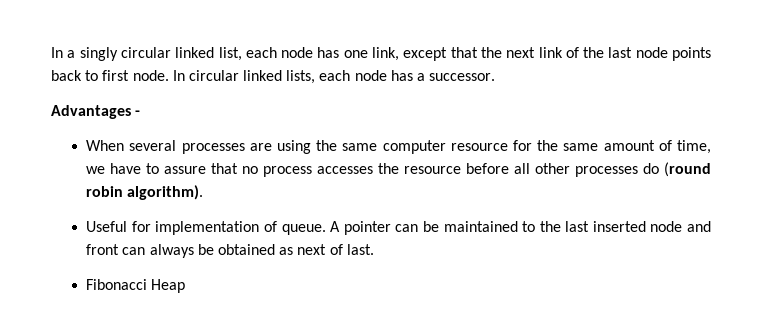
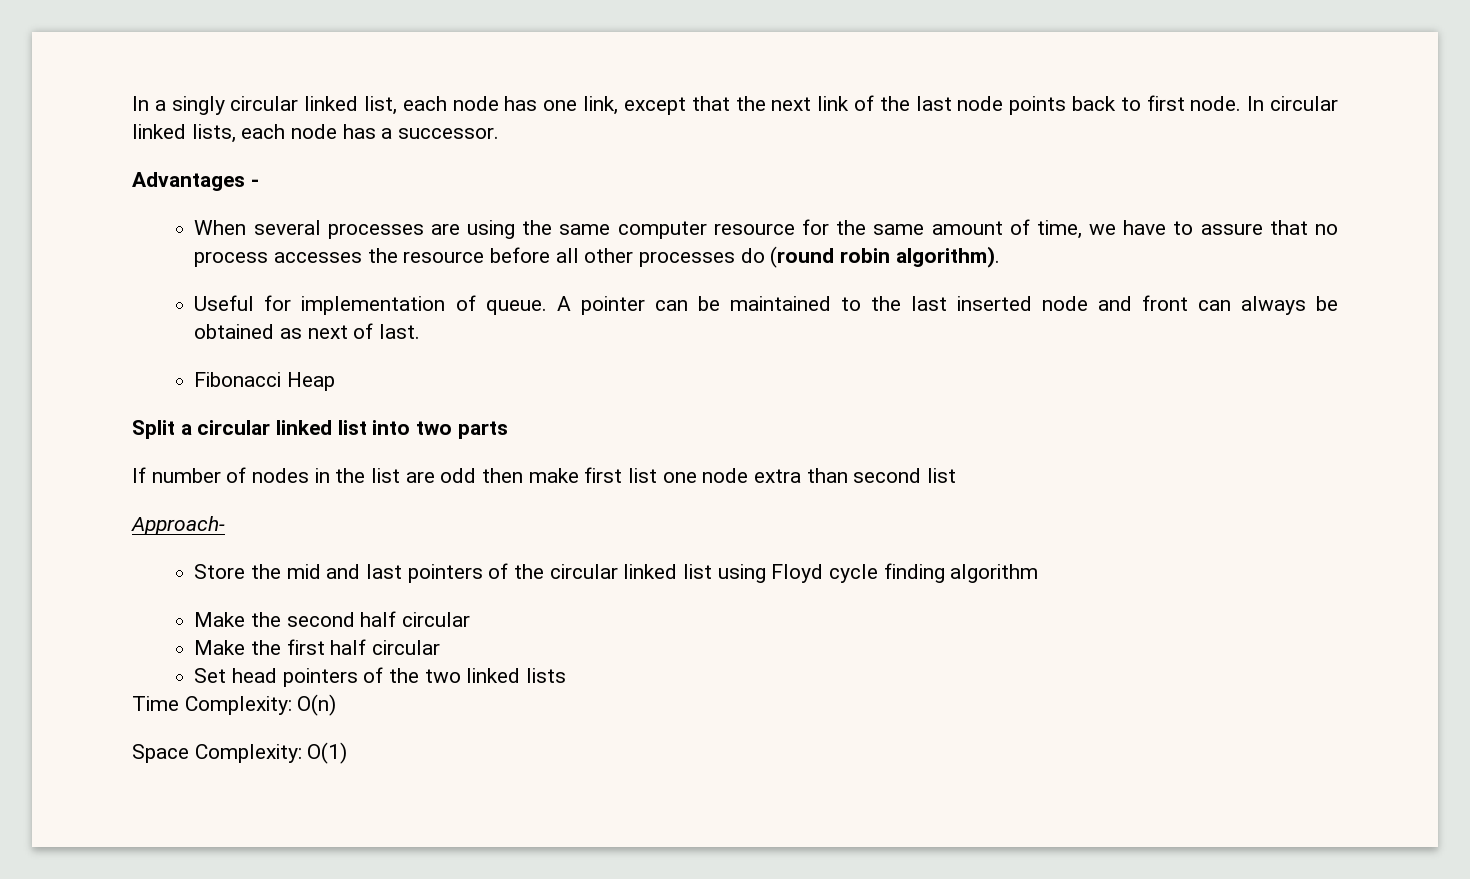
(186, 286) none -> [132,420,508,439] [132,467,957,483] [131,516,225,535] [194,563,1039,583] [194,611,471,627] [194,639,441,655] [194,667,567,687] [132,694,337,716] [132,742,348,764] // Split a circular linked list into two parts // If number of nodes in the list are odd then make first list one node extra than second list // Approach- // Store the mid and last pointers of the circular linked list using Floyd cycle finding algorithm // Make the second half circular // Make the first half circular // Set head pointers of the two linked lists // Time Complexity: O(n) // Space Complexity: O(1)

